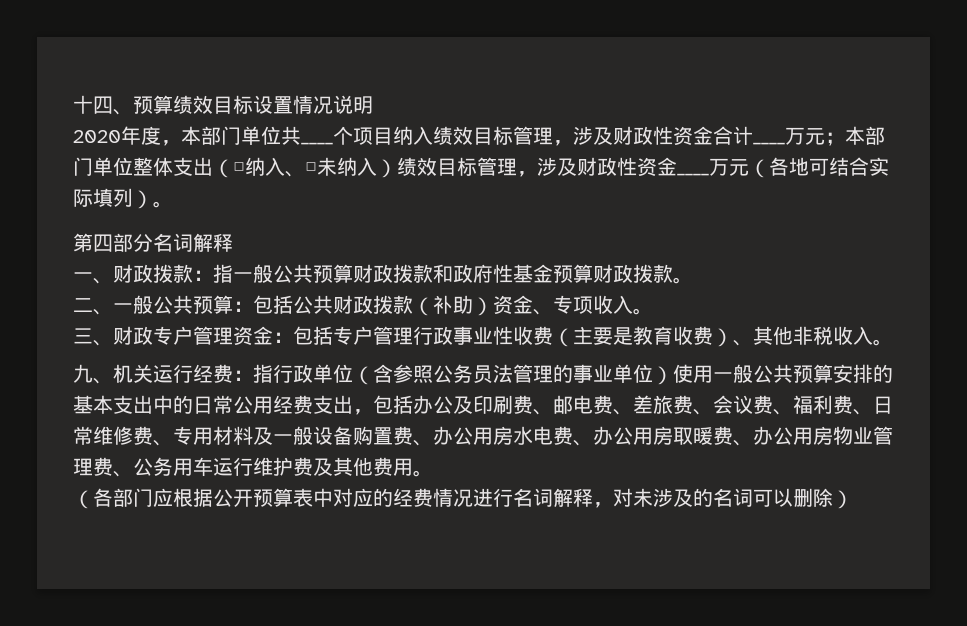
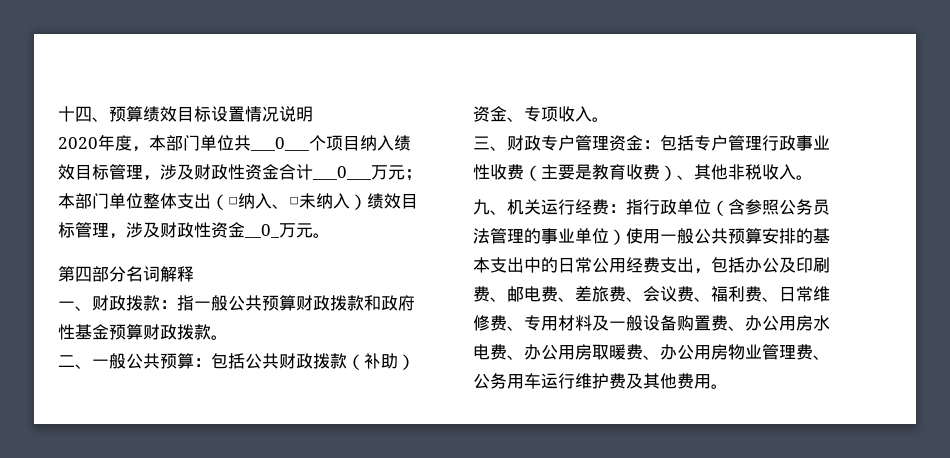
[301,142,333,145] ____ -> [250,137,309,151] ___0___
[753,142,785,145] ____ -> [312,166,371,180] ___0___
[677,157,889,178] [73,188,153,209] ____万元（各地可结合实际填列） -> [244,223,313,238] __0_万元
[73,488,853,509] // （各部门应根据公开预算表中对应的经费情况进行名词解释，对未涉及的名词可以删除） -> (728, 386) none

